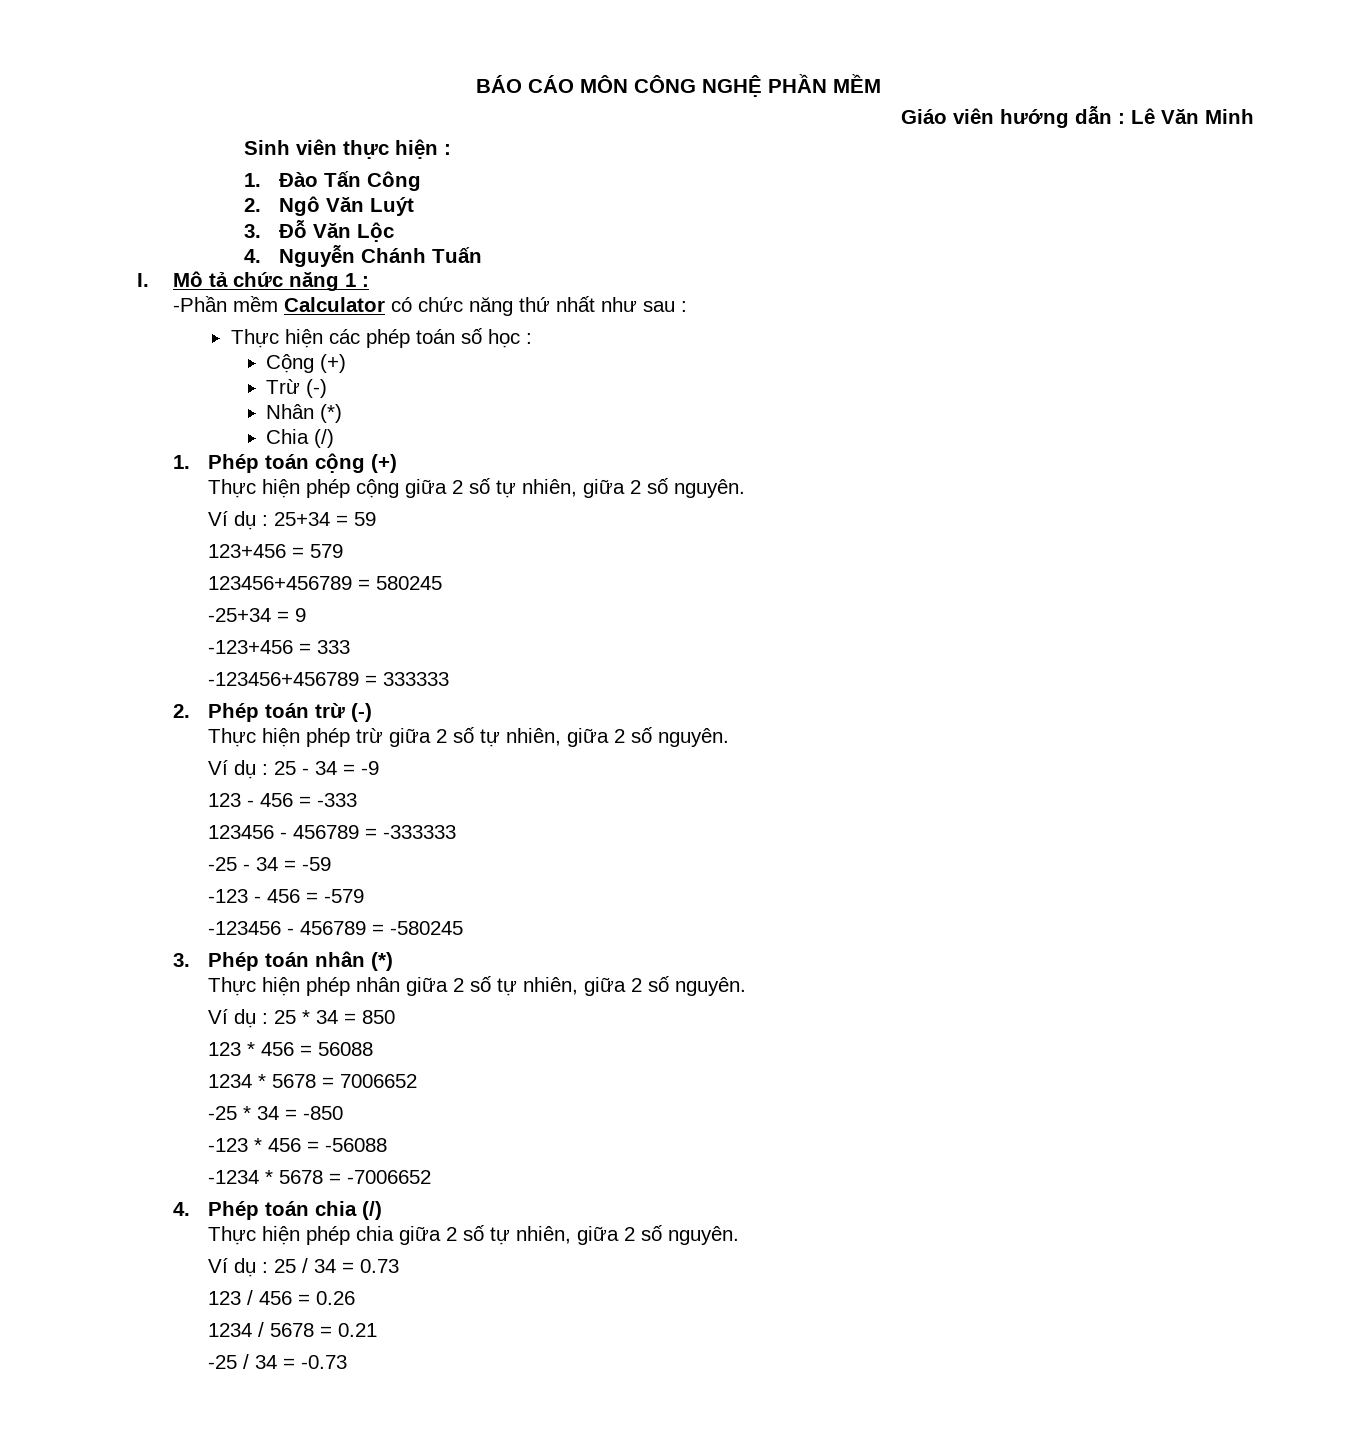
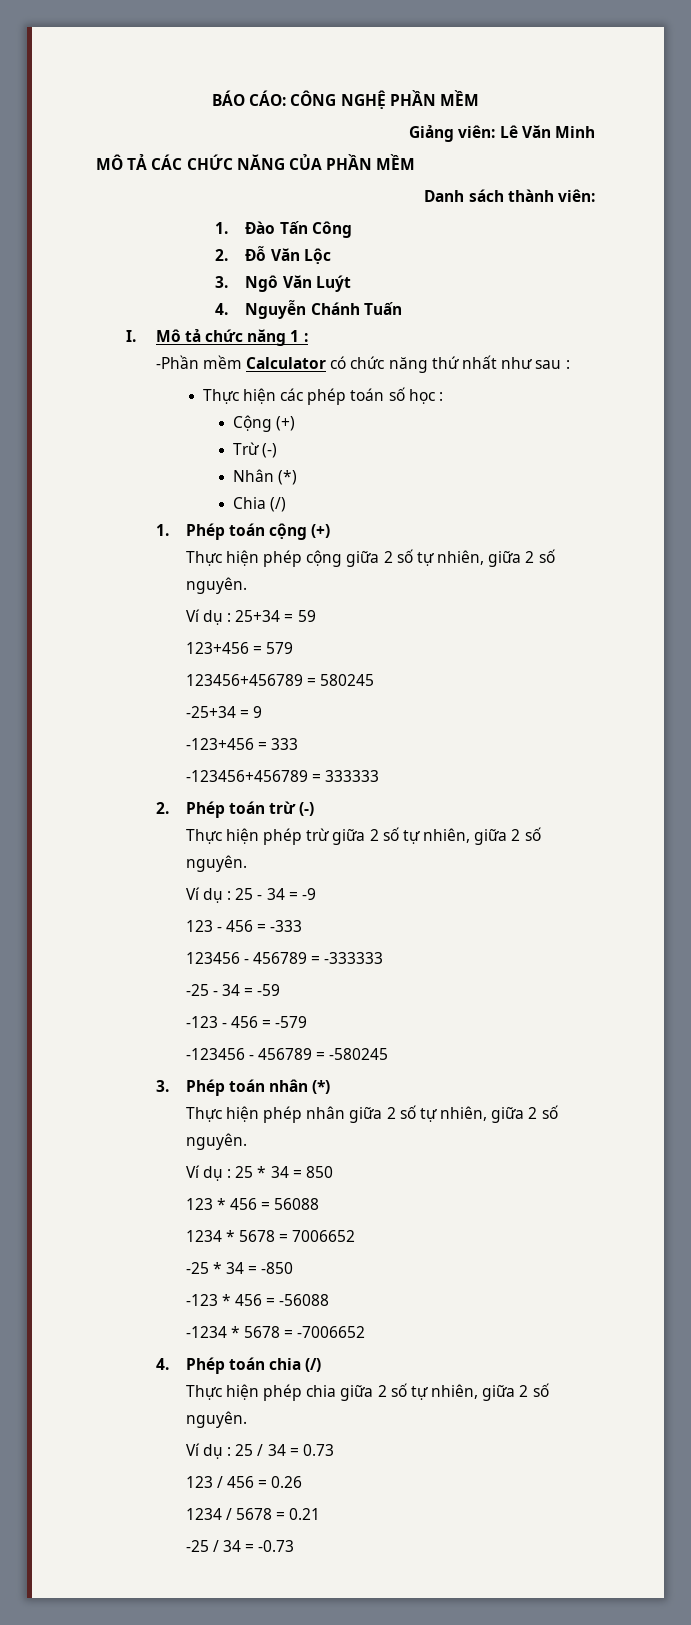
[527,75,628,93] CÁO MÔN -> [249,90,287,106] CÁO:
[901,106,1254,128] [243,139,451,159] Giáo viên hướng dẫn : Lê Văn Minh // Sinh viên thực hiện : -> [409,125,595,142] [96,154,416,170] [424,189,595,202] Giảng viên: Lê Văn Minh // MÔ TẢ CÁC CHỨC NĂNG CỦA PHẦN MỀM // Danh sách thành viên:
(261, 205) none -> [245,246,331,264] [215,276,229,288] Đỗ Văn Lộc // 3.
[243,220,395,242] // 3. Đỗ Văn Lộc -> (351, 283) none

